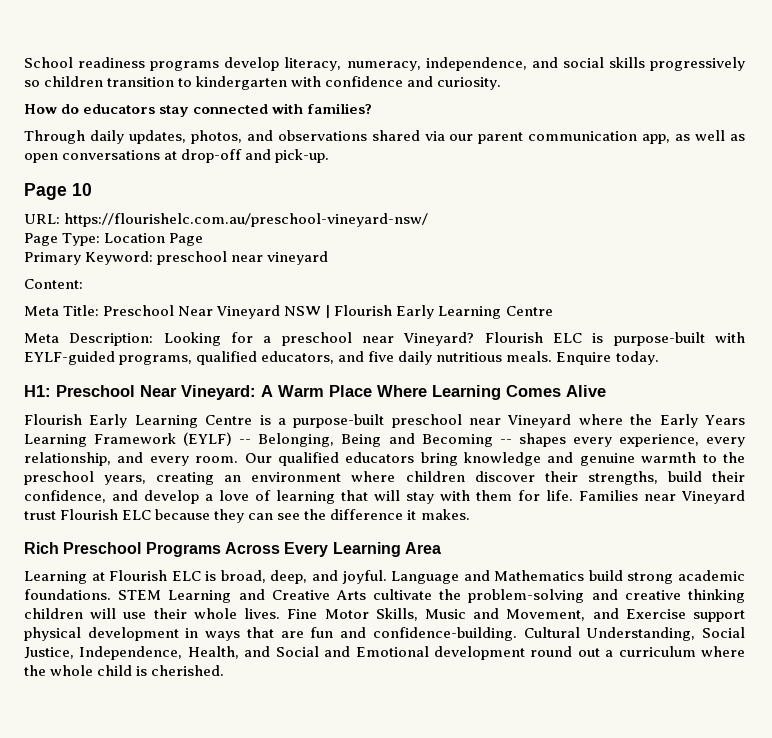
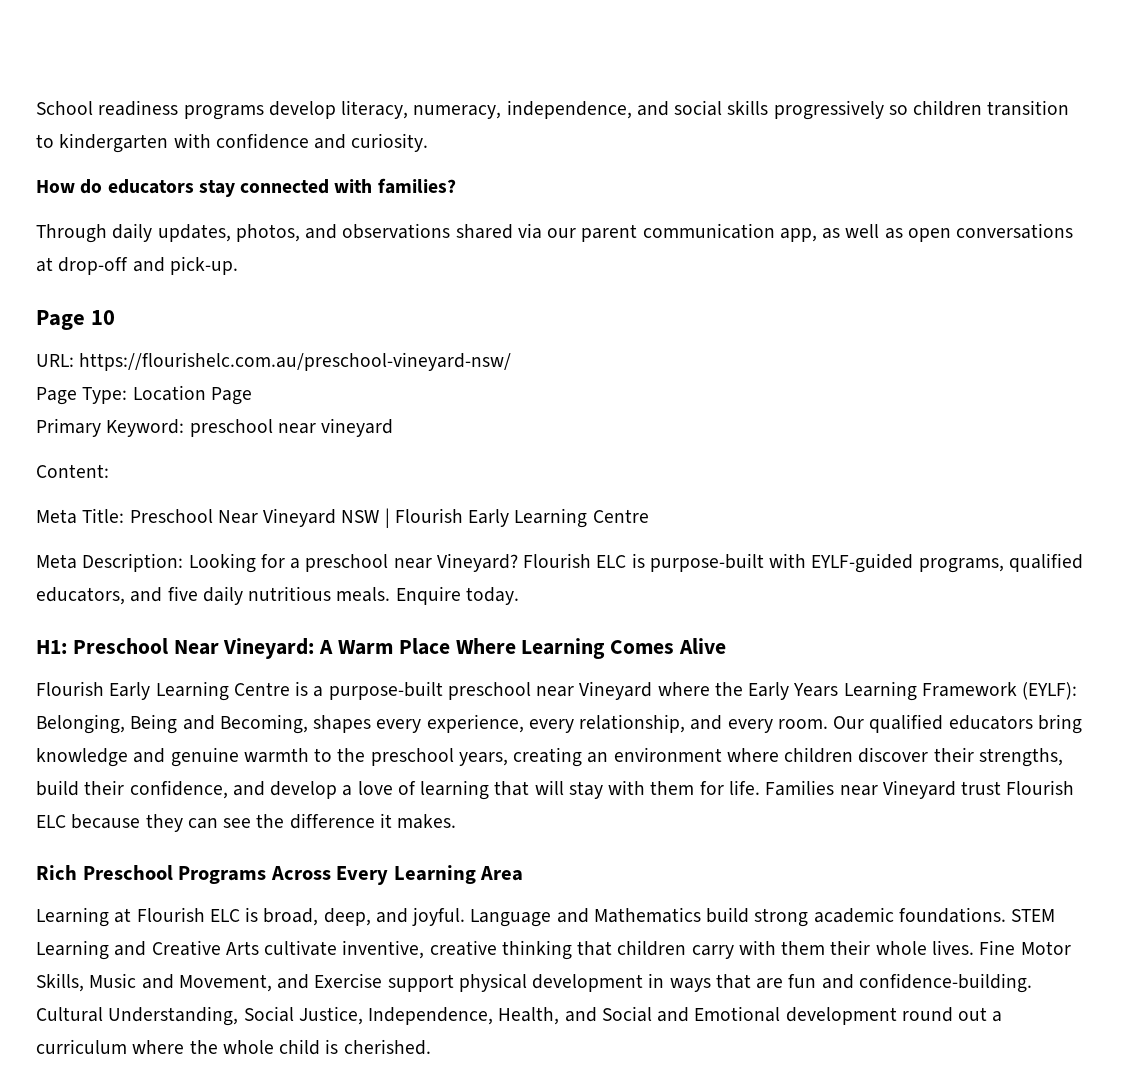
[183,432,252,446] (EYLF) -- -> [1022,682,1078,700] (EYLF):
[421,434,512,447] Becoming -- -> [219,714,308,734] Becoming,
[439,589,746,603] [24,608,147,619] the problem-solving and creative thinking children will use -> [342,940,826,960] inventive, creative thinking that children carry with them

